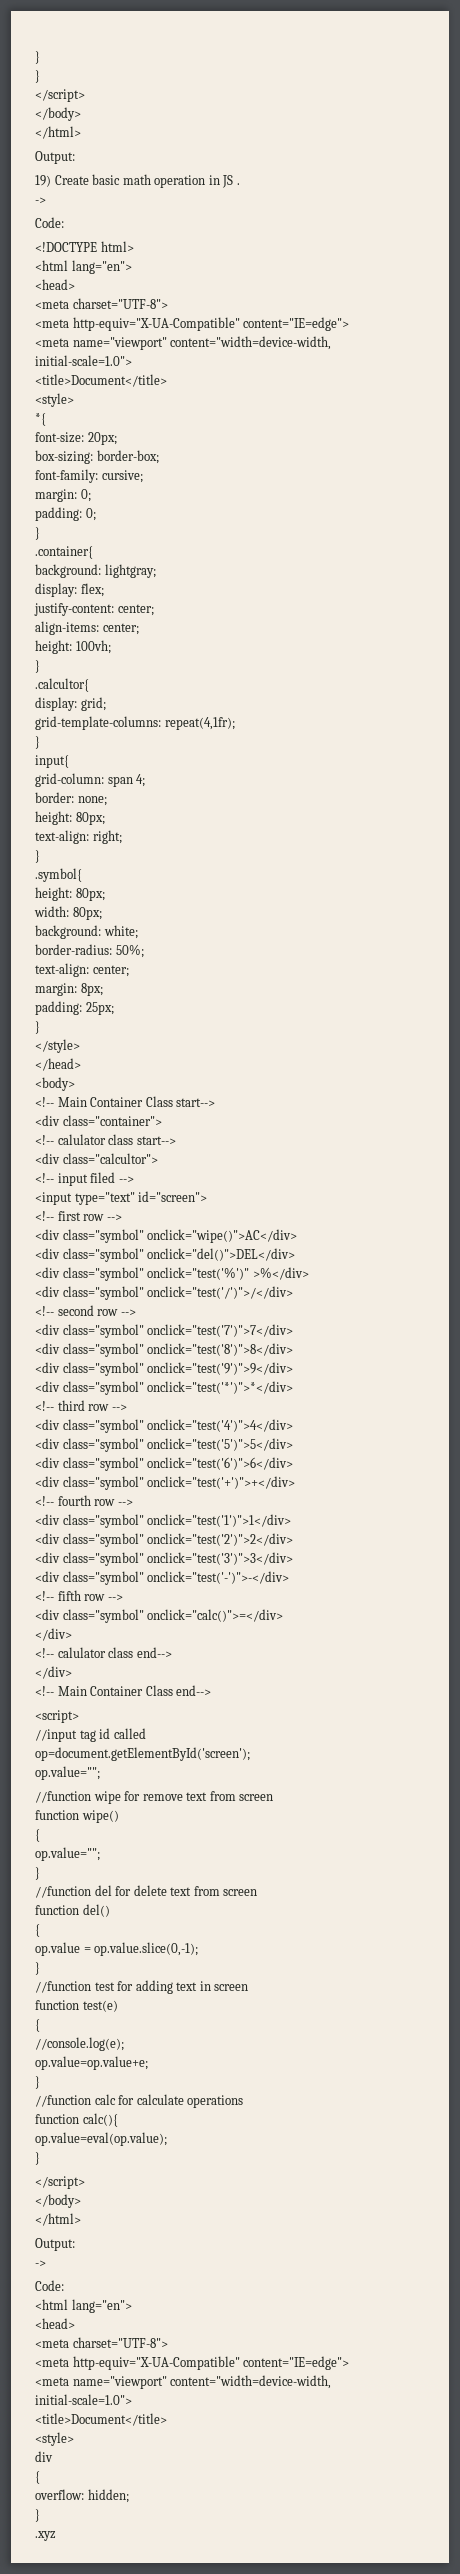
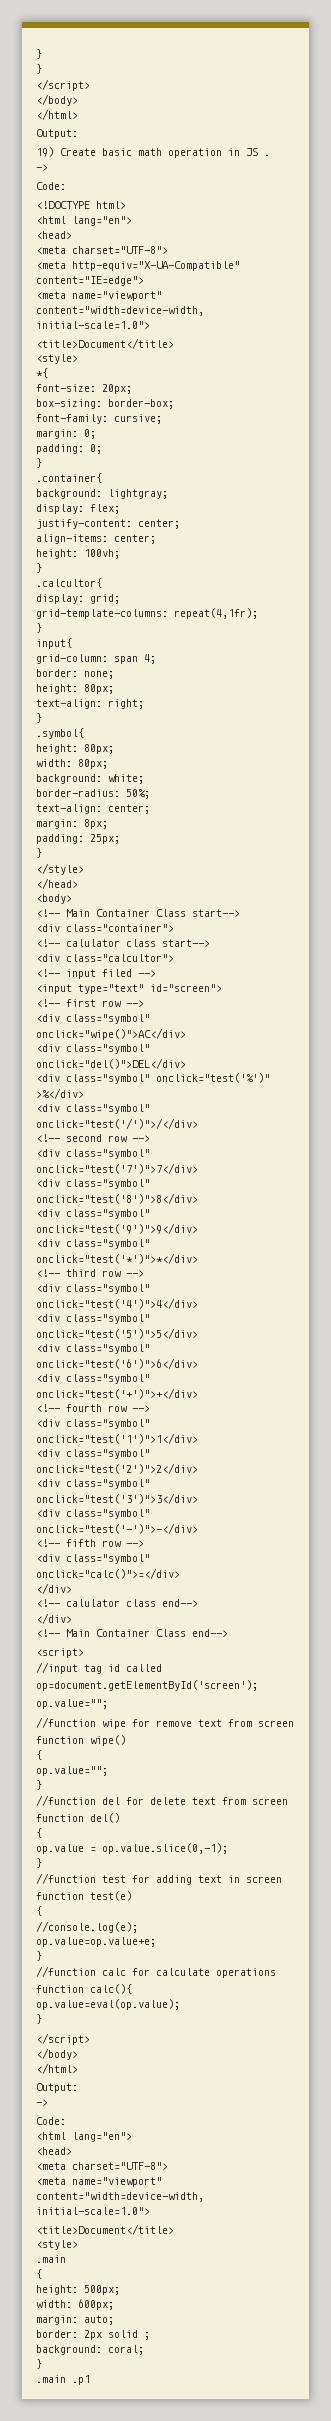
[35,2356,350,2370] [35,2375,332,2389] [35,2394,132,2405] [35,2413,167,2426] [35,2432,74,2446] [35,2451,53,2462] [35,2471,40,2484] [35,2489,129,2503] [35,2509,40,2522] [35,2531,56,2541] // <meta http-equiv="X-UA-Compatible" content="IE=edge"> // <meta name="viewport" content="width=device-width, initial-scale=1.0"> // <title>Document</title> // <style> // div // { // overflow: hidden; // } // .xyz -> [36,2177,162,2187] [36,2192,204,2202] [36,2207,150,2215] [36,2224,174,2235] [36,2240,78,2250] [36,2255,66,2263] [36,2269,42,2279] [36,2285,120,2295] [36,2299,114,2310] [36,2315,114,2325] [36,2330,150,2340] [36,2345,144,2355] [36,2359,42,2369] [36,2375,90,2385] // <meta name="viewport" content="width=device-width, initial-scale=1.0"> // <title>Document</title> // <style> // .main // { // height: 500px; // width: 600px; // margin: auto; // border: 2px solid ; // background: coral; // } // .main .p1

